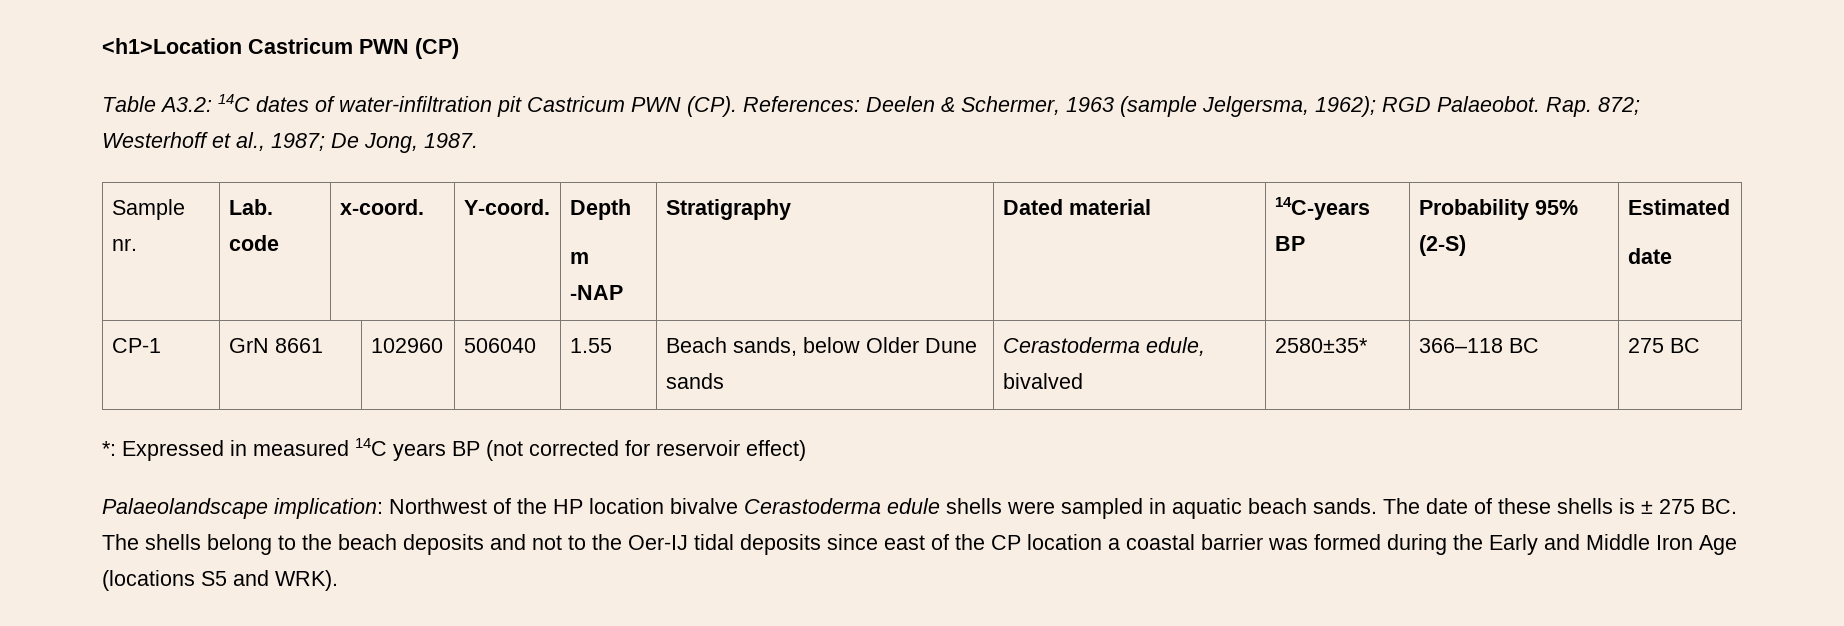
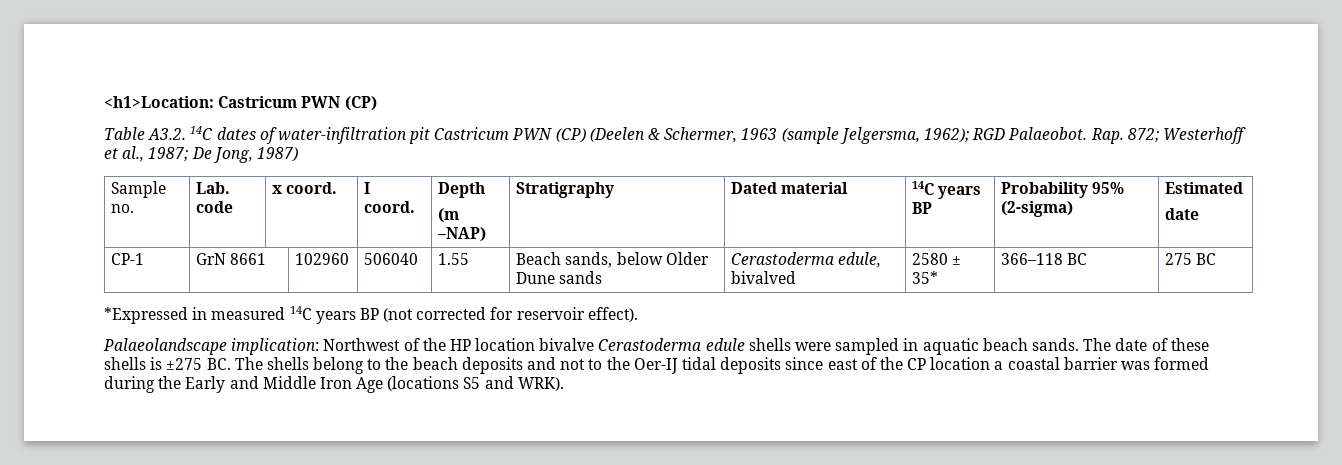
[102,38,242,54] <h1>Location -> [104,96,214,108] <h1>Location:
[160,97,212,112] A3.2: -> [148,128,187,140] A3.2.
[687,96,935,117] (CP). References: Deelen -> [555,127,645,143] (CP) (Deelen
[424,133,478,148] 1987. -> [256,147,298,162] 1987)
[111,238,137,251] nr. -> [111,204,135,213] no.
[339,199,424,215] [463,199,550,215] x-coord. | Y-coord. -> [272,182,338,194] [364,182,371,194] [364,201,416,213] x coord. | I coord.
[569,252,589,264] [569,285,623,300] m -NAP -> [438,208,460,223] [437,227,487,242] (m –NAP)
[1274,197,1370,220] 14C-years -> [912,181,982,199] 14C years
[1418,235,1466,256] (2-S) -> [1001,201,1074,217] (2-sigma)
[1274,338,1368,353] 2580±35* -> [912,253,962,265] [912,271,939,284] 2580 ± 35*
[102,440,224,461] *: Expressed -> [104,307,188,324] *Expressed
[746,440,806,461] effect) -> [587,307,638,322] effect).
[1641,499,1695,514] ± 275 -> [166,358,203,370] ±275

